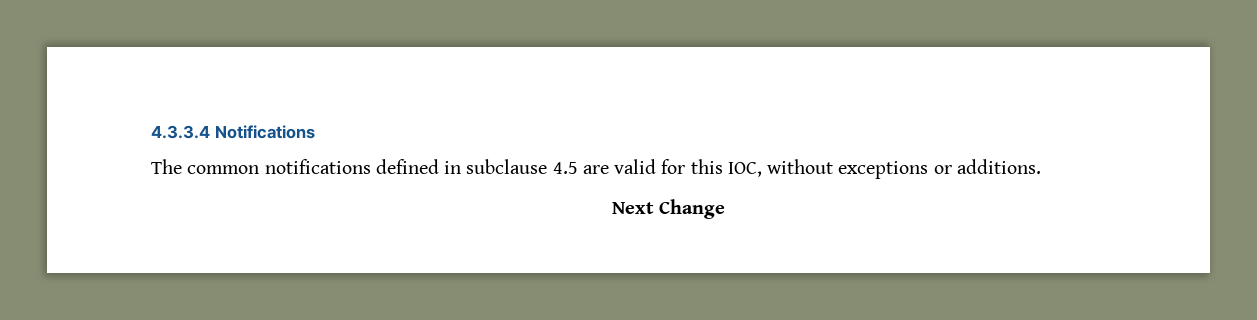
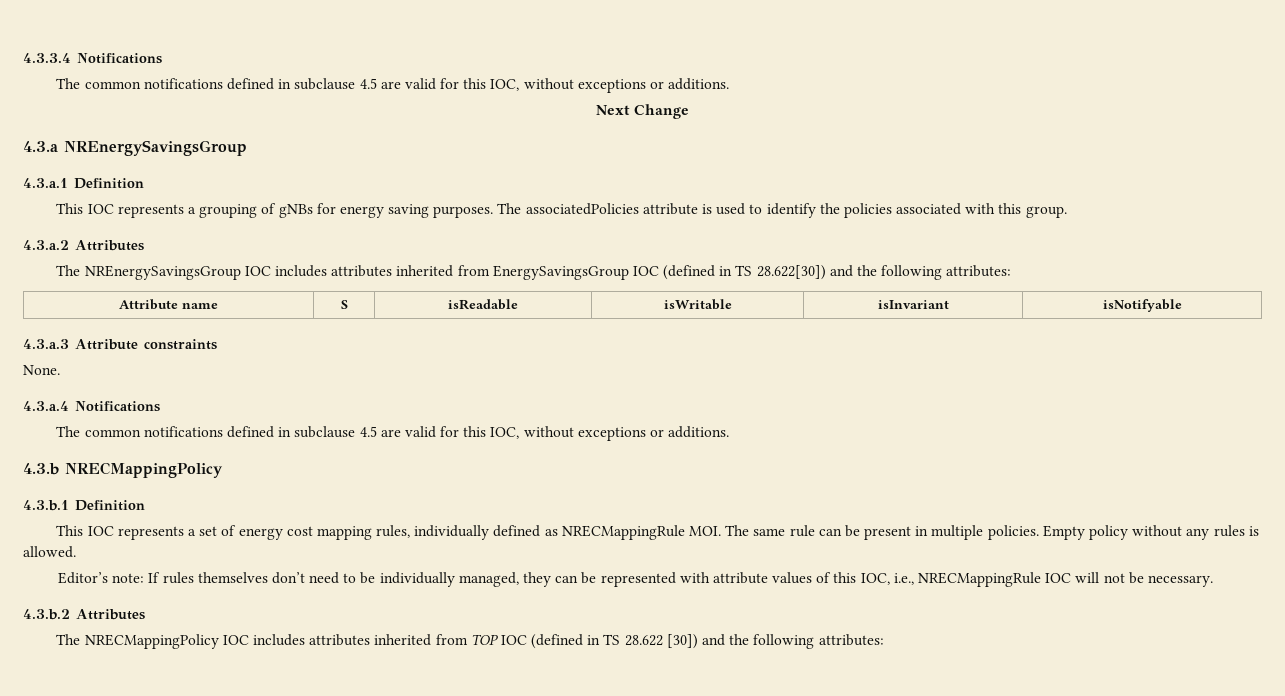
(726, 209) none -> [23,140,247,156] [23,178,144,189] [56,203,1067,218] [23,240,144,251] [56,265,1012,280] [118,299,218,310] [340,300,348,309] [448,299,518,310] [663,299,732,310] [877,300,949,309] [1102,299,1182,312] [23,339,217,350] [23,365,60,375] [23,401,160,412] [56,426,730,441] [23,462,223,478] [23,500,145,511] [56,525,1259,540] [23,546,76,558] [57,572,1213,587] [23,609,145,620] [56,634,884,649] // 4.3.a NREnergySavingsGroup // 4.3.a.1 Definition // This IOC represents a grouping of gNBs for energy saving purposes. The associatedPolicies attribute is used to identify the policies associated with this group. // 4.3.a.2 Attributes // The NREnergySavingsGroup IOC includes attributes inherited from EnergySavingsGroup IOC (defined in TS 28.622[30]) and the following attributes: // Attribute name | S | isReadable | isWritable | isInvariant | isNotifyable // 4.3.a.3 Attribute constraints // None. // 4.3.a.4 Notifications // The common notifications defined in subclause 4.5 are valid for this IOC, without exceptions or additions. // 4.3.b NRECMappingPolicy // 4.3.b.1 Definition // This IOC represents a set of energy cost mapping rules, individually defined as NRECMappingRule MOI. The same rule can be present in multiple policies. Empty policy without any rules is allowed. // Editor’s note: If rules themselves don’t need to be individually managed, they can be represented with attribute values of this IOC, i.e., NRECMappingRule IOC will not be necessary. // 4.3.b.2 Attributes // The NRECMappingPolicy IOC includes attributes inherited from TOP IOC (defined in TS 28.622 [30]) and the following attributes:

